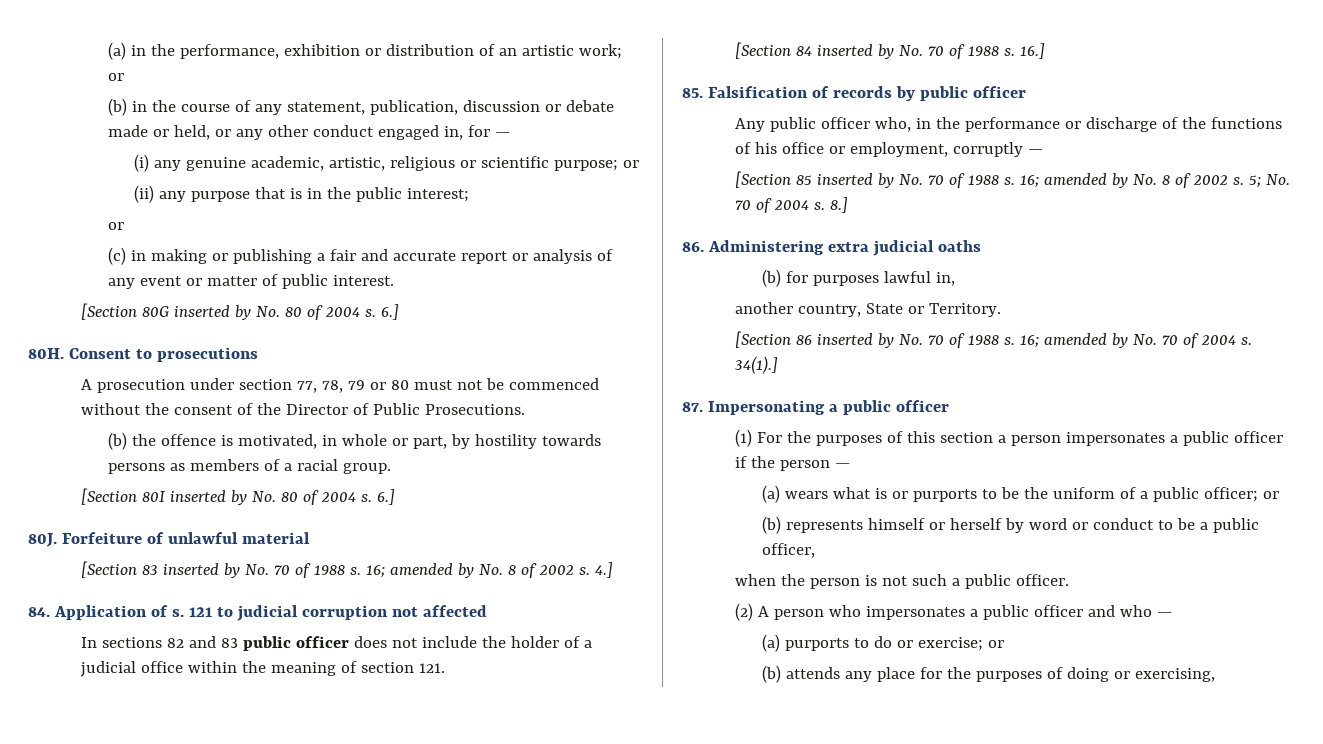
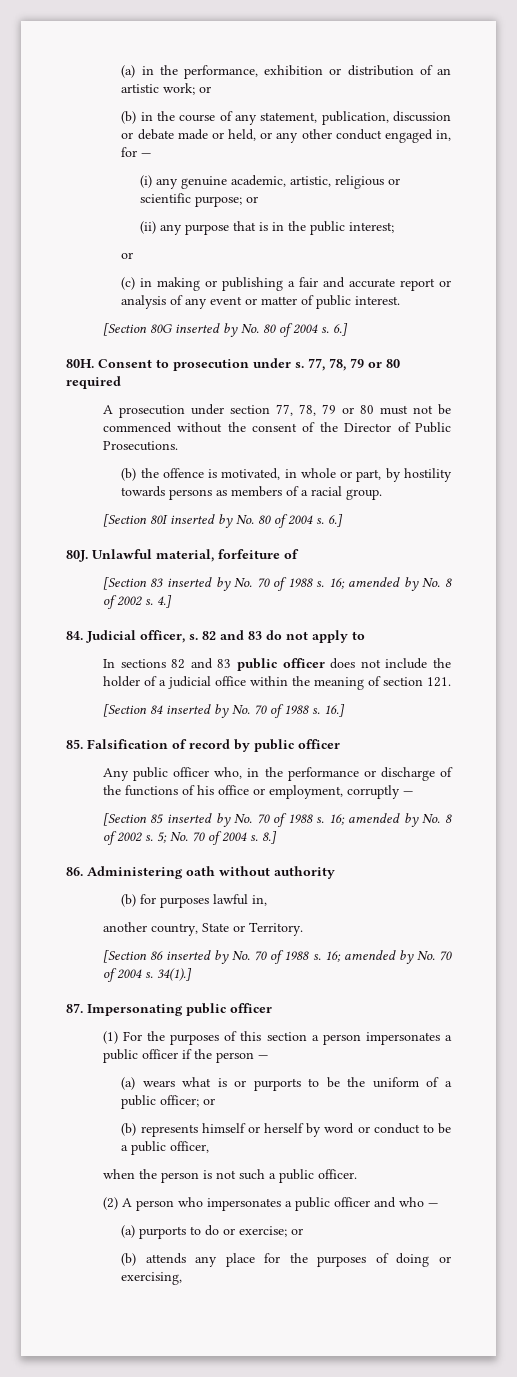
[156,347,258,362] prosecutions -> [173,358,400,371] [66,376,121,389] prosecution under s. 77, 78, 79 or 80 required
[61,532,310,544] Forfeiture of unlawful material -> [92,549,299,562] Unlawful material, forfeiture of
[53,605,487,621] Application of s. 121 to judicial corruption not affected -> [86,630,365,643] Judicial officer, s. 82 and 83 do not apply to
[832,86,892,98] records -> [189,739,230,749] record
[827,240,981,256] extra judicial oaths -> [186,866,335,879] oath without authority
[828,404,838,412] a -> (183, 1010) none

